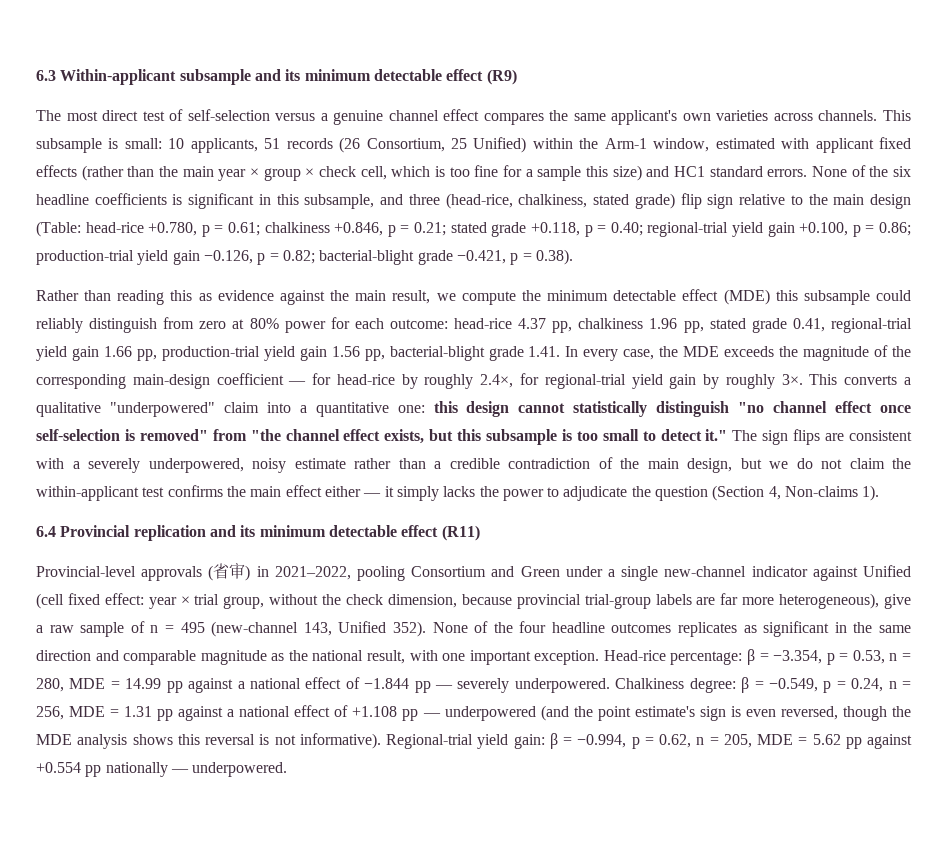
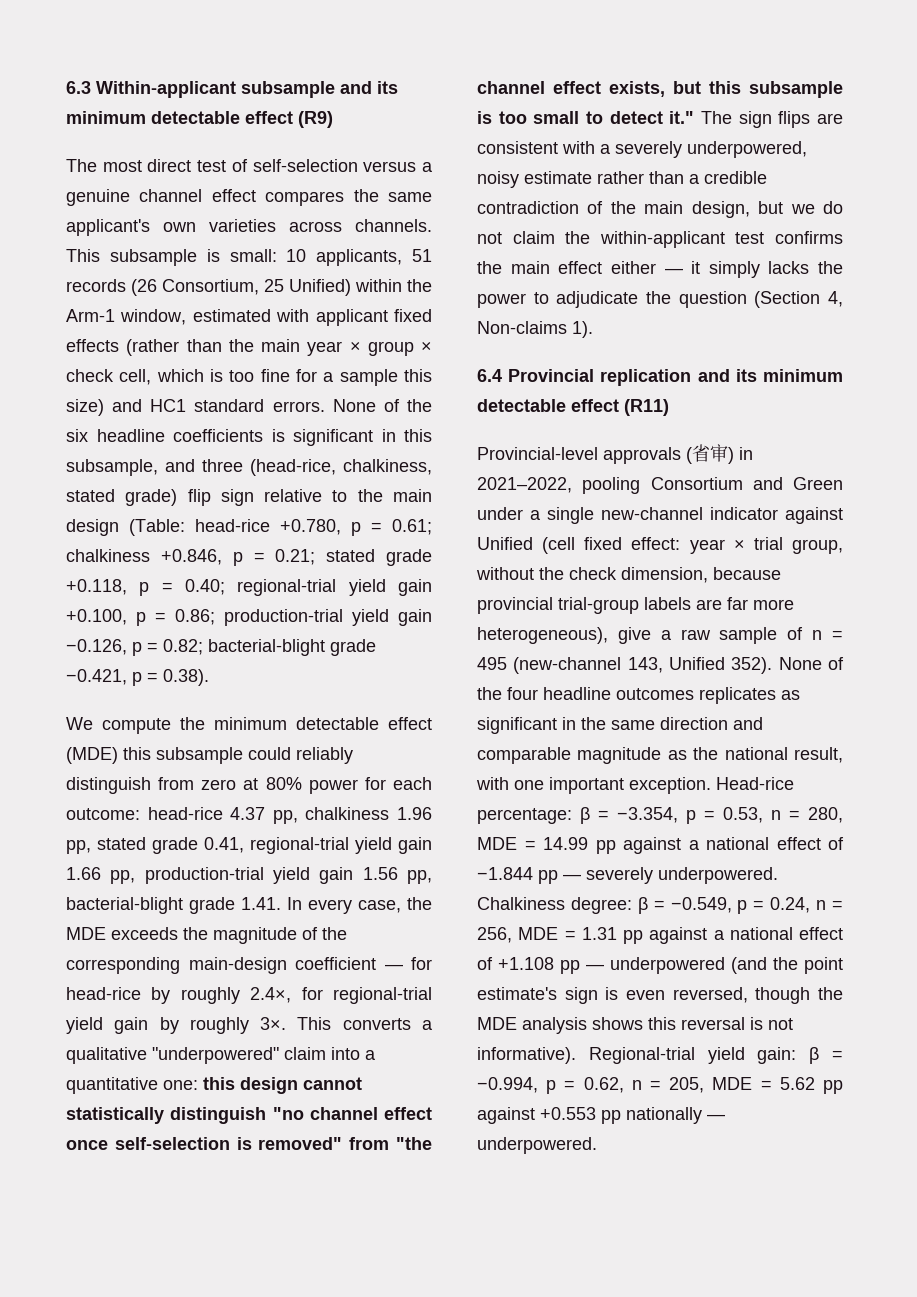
[36,290,456,305] Rather than reading this as evidence against the main result, we -> [66,717,93,730] We
[36,762,81,773] +0.554 -> [540,1107,596,1120] +0.553

